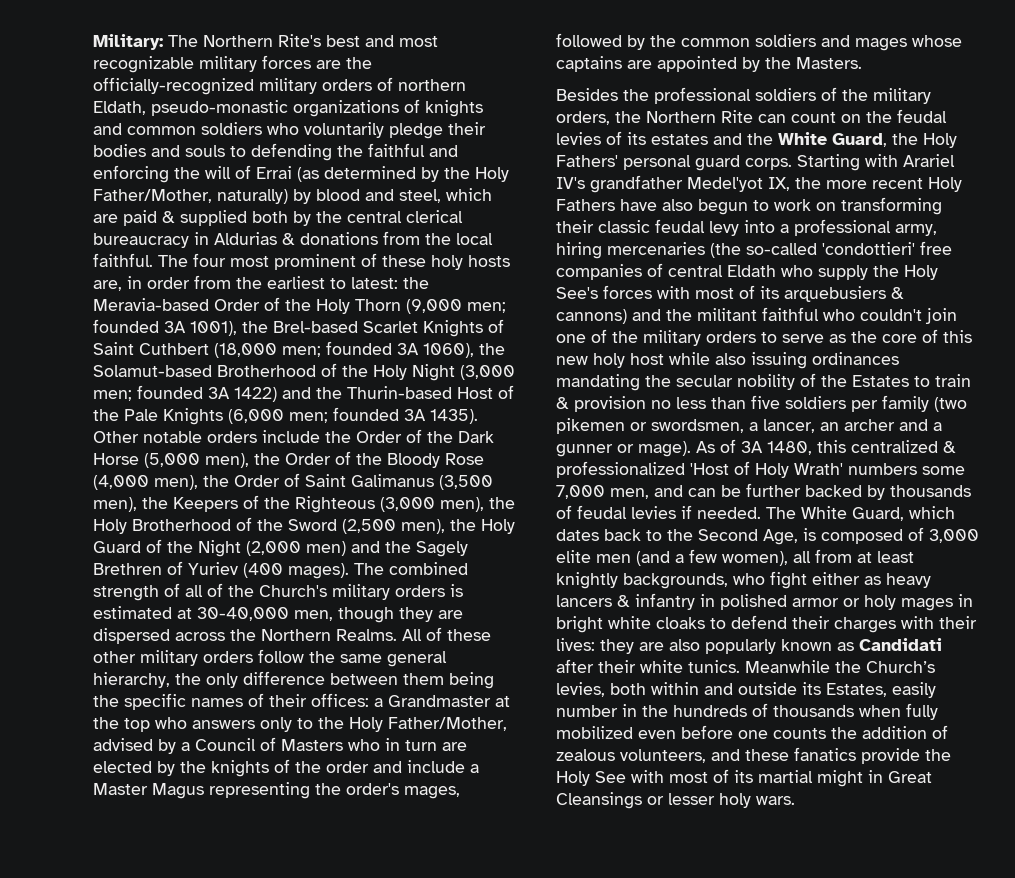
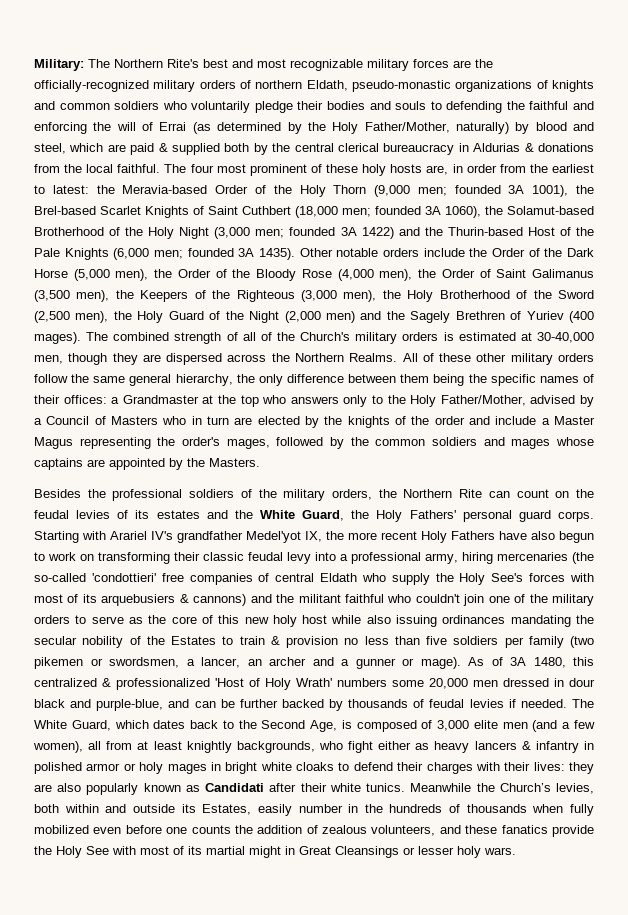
[556,485,649,499] 7,000 men, -> [429,678,595,689] [34,699,164,711] 20,000 men dressed in dour black and purple-blue,

